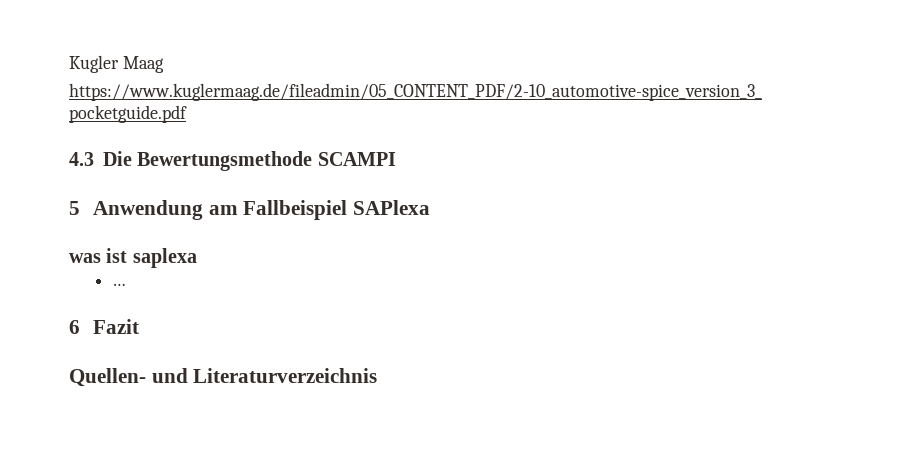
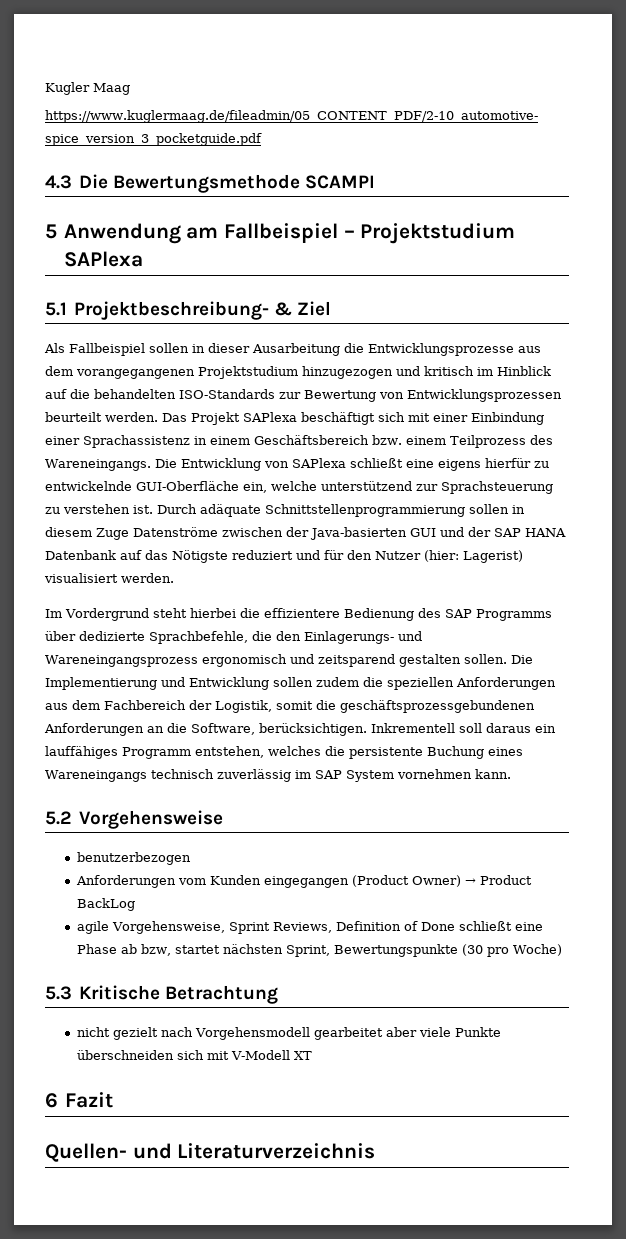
(348, 210) none -> [343,223,516,244] – Projektstudium
[69,248,197,268] [112,283,127,286] was ist saplexa // … -> [45,301,331,320] [44,343,541,356] [45,366,551,379] [45,389,562,402] [45,412,544,425] [45,435,553,448] [45,458,549,471] [45,481,553,494] [45,504,525,517] [45,527,566,540] [45,550,523,563] [44,573,174,583] [45,608,552,621] [45,631,422,644] [45,654,533,667] [45,677,556,690] [45,700,535,713] [44,723,556,736] [45,746,523,759] [45,769,511,782] [45,810,223,829] [76,852,191,865] [75,875,532,888] [76,898,135,911] [76,921,543,934] [76,944,562,957] [45,985,278,1004] [76,1027,501,1040] [76,1050,312,1060] 5.1 Projektbeschreibung- & Ziel // Als Fallbeispiel sollen in dieser Ausarbeitung die Entwicklungsprozesse aus dem vorangegangenen Projektstudium hinzugezogen und kritisch im Hinblick auf die behandelten ISO-Standards zur Bewertung von Entwicklungsprozessen beurteilt werden. Das Projekt SAPlexa beschäftigt sich mit einer Einbindung einer Sprachassistenz in einem Geschäftsbereich bzw. einem Teilprozess des Wareneingangs. Die Entwicklung von SAPlexa schließt eine eigens hierfür zu entwickelnde GUI-Oberfläche ein, welche unterstützend zur Sprachsteuerung zu verstehen ist. Durch adäquate Schnittstellenprogrammierung sollen in diesem Zuge Datenströme zwischen der Java-basierten GUI und der SAP HANA Datenbank auf das Nötigste reduziert und für den Nutzer (hier: Lagerist) visualisiert werden. // Im Vordergrund steht hierbei die effizientere Bedienung des SAP Programms über dedizierte Sprachbefehle, die den Einlagerungs- und Wareneingangsprozess ergonomisch und zeitsparend gestalten sollen. Die Implementierung und Entwicklung sollen zudem die speziellen Anforderungen aus dem Fachbereich der Logistik, somit die geschäftsprozessgebundenen Anforderungen an die Software, berücksichtigen. Inkrementell soll daraus ein lauffähiges Programm entstehen, welches die persistente Buchung eines Wareneingangs technisch zuverlässig im SAP System vornehmen kann. // 5.2 Vorgehensweise // benutzerbezogen // Anforderungen vom Kunden eingegangen (Product Owner) → Product BackLog // agile Vorgehensweise, Sprint Reviews, Definition of Done schließt eine Phase ab bzw, startet nächsten Sprint, Bewertungspunkte (30 pro Woche) // 5.3 Kritische Betrachtung // nicht gezielt nach Vorgehensmodell gearbeitet aber viele Punkte überschneiden sich mit V-Modell XT

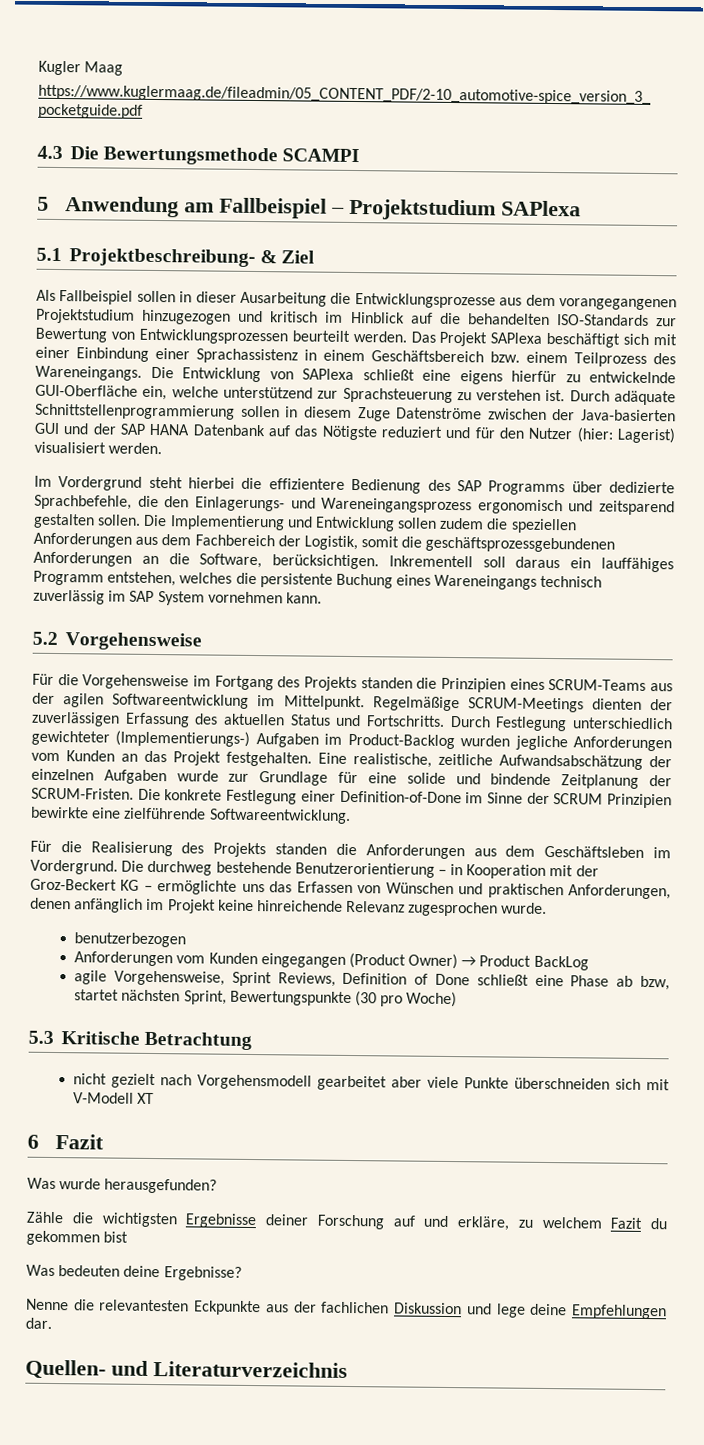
(223, 819) none -> [32,673,673,693] [32,692,673,713] [31,711,674,732] [31,730,673,752] [31,750,672,770] [31,768,672,789] [31,787,672,809] [31,806,351,824] [30,840,671,860] [30,859,599,879] [30,878,671,900] [30,897,548,917] // Für die Vorgehensweise im Fortgang des Projekts standen die Prinzipien eines SCRUM-Teams aus der agilen Softwareentwicklung im Mittelpunkt. Regelmäßige SCRUM-Meetings dienten der zuverlässigen Erfassung des aktuellen Status und Fortschritts. Durch Festlegung unterschiedlich gewichteter (Implementierungs-) Aufgaben im Product-Backlog wurden jegliche Anforderungen vom Kunden an das Projekt festgehalten. Eine realistische, zeitliche Aufwandsabschätzung der einzelnen Aufgaben wurde zur Grundlage für eine solide und bindende Zeitplanung der SCRUM-Fristen. Die konkrete Festlegung einer Definition-of-Done im Sinne der SCRUM Prinzipien bewirkte eine zielführende Softwareentwicklung. // Für die Realisierung des Projekts standen die Anforderungen aus dem Geschäftsleben im Vordergrund. Die durchweg bestehende Benutzerorientierung – in Kooperation mit der Groz-Beckert KG – ermöglichte uns das Erfassen von Wünschen und praktischen Anforderungen, denen anfänglich im Projekt keine hinreichende Relevanz zugesprochen wurde.
(113, 1100) none -> [27,1177,218,1194] [26,1211,667,1231] [26,1230,129,1246] [26,1264,242,1281] [26,1298,668,1320] [25,1317,52,1329] // Was wurde herausgefunden? // Zähle die wichtigsten Ergebnisse deiner Forschung auf und erkläre, zu welchem Fazit du gekommen bist // Was bedeuten deine Ergebnisse? // Nenne die relevantesten Eckpunkte aus der fachlichen Diskussion und lege deine Empfehlungen dar.

